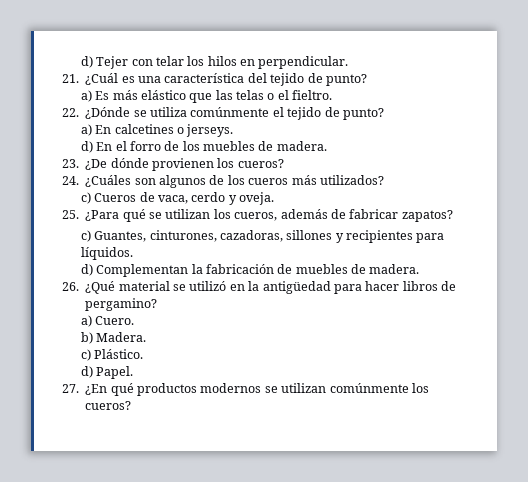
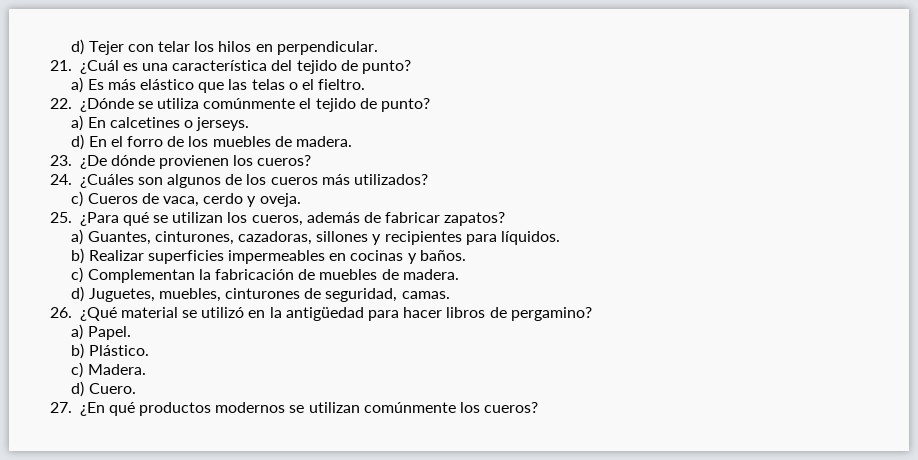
[80,230,91,242] c) -> [71,229,84,245] a)
[80,264,93,276] d) -> [71,248,466,264] [71,267,84,283] b) Realizar superficies impermeables en cocinas y baños. // c)
(420, 269) none -> [71,286,450,302] // d) Juguetes, muebles, cinturones de seguridad, camas.
[95,316,135,325] [80,332,93,344] Cuero. // b) -> [87,326,131,340] [71,343,149,359] [71,362,84,378] Papel. // b) Plástico. // c)
[80,349,144,361] [80,366,134,379] // c) Plástico. // d) Papel. -> [71,381,136,397] // d) Cuero.

